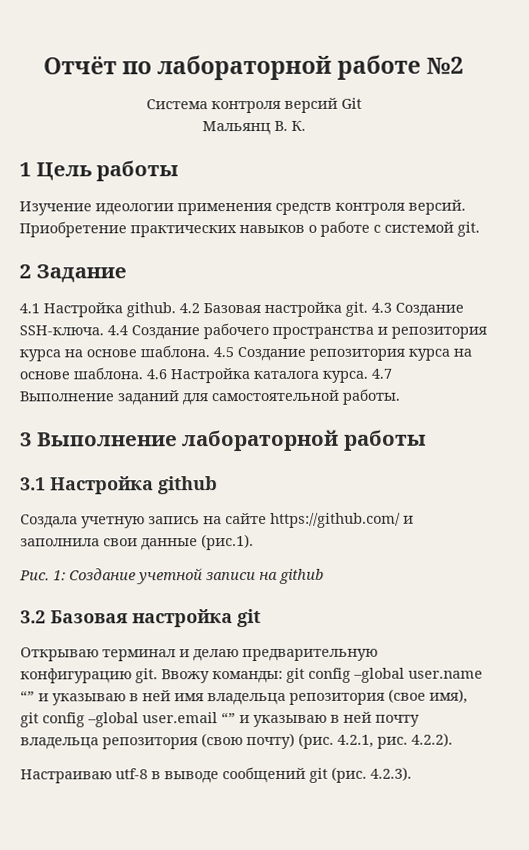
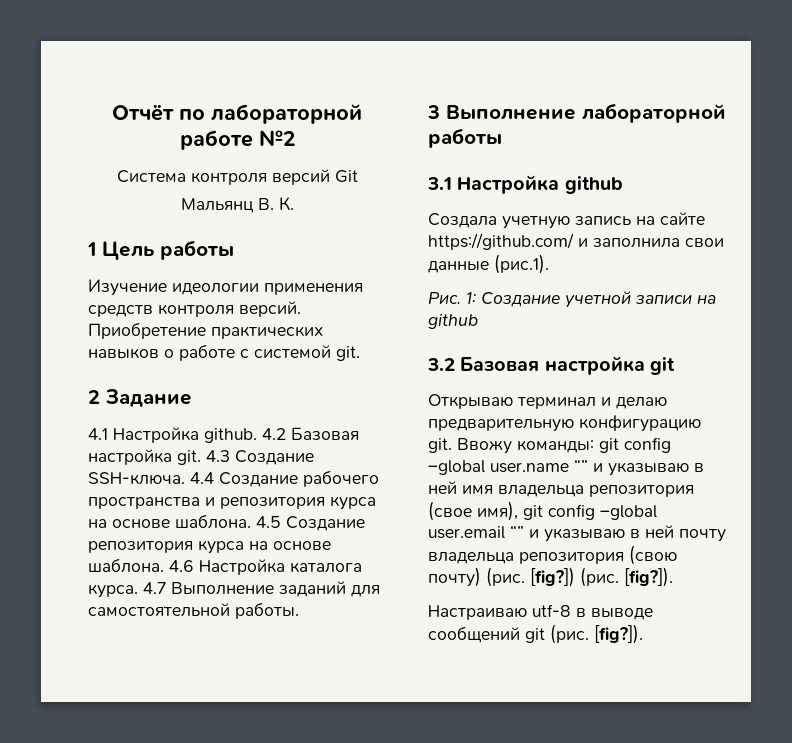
[337,732,453,749] 4.2.1, рис. 4.2.2). -> [530,567,673,587] [fig?]) (рис. [fig?]).
[370,766,412,781] 4.2.3). -> [594,624,643,644] [fig?]).

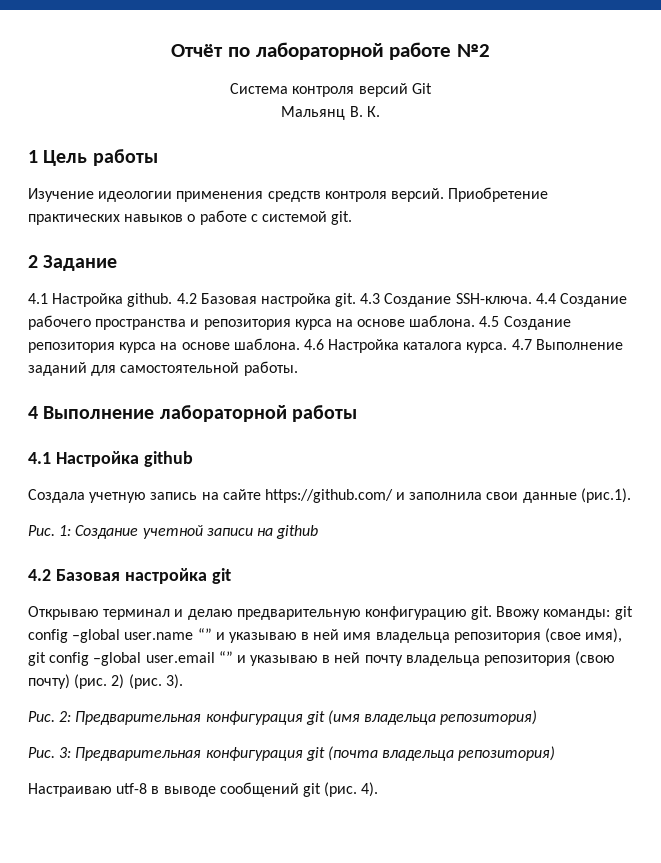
[427,105,440,119] 3 -> [28,406,38,419] 4
[427,177,452,190] 3.1 -> [28,452,51,464] 4.1
[427,358,455,371] 3.2 -> [28,569,51,581] 4.2
[530,567,673,587] [fig?]) (рис. [fig?]). -> [111,674,183,689] [28,710,538,725] [28,746,556,761] 2) (рис. 3). // Рис. 2: Предварительная конфигурация git (имя владельца репозитория) // Рис. 3: Предварительная конфигурация git (почта владельца репозитория)
[594,624,643,644] [fig?]). -> [361,782,379,797] 4).

